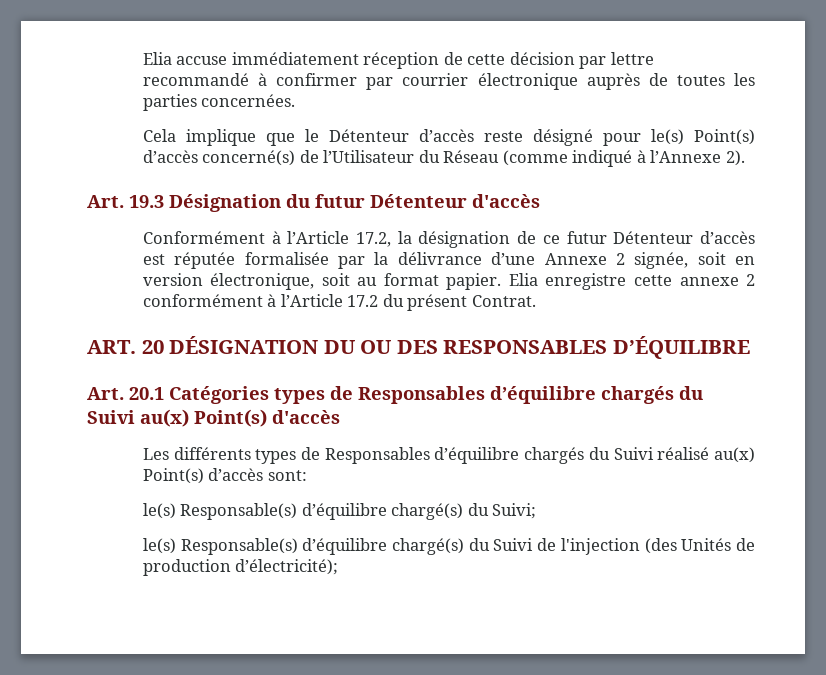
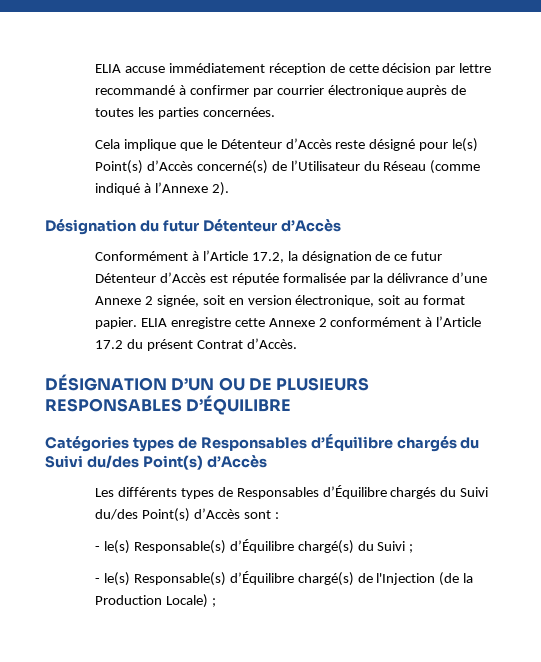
[142,52,172,65] Elia -> [94,64,121,73] ELIA
[418,129,474,142] d’accès -> [285,138,332,149] d’Accès
[142,150,198,163] d’accès -> [146,160,193,171] d’Accès
[87,195,164,208] Art. 19.3 -> (229, 189) none
[472,194,540,208] d'accès -> [280,219,341,232] d’Accès
[700,231,755,244] d’accès -> [159,272,206,283] d’Accès
[508,273,538,286] Elia -> [140,318,167,327] ELIA
[679,277,739,286] annexe -> [268,318,315,327] Annexe
[471,295,536,307] [87,336,438,354] Contrat. // ART. 20 DÉSIGNATION DU OU DES -> [196,338,297,349] [45,374,370,391] Contrat d’Accès. // DÉSIGNATION D’UN OU DE PLUSIEURS
[87,387,164,400] Art. 20.1 -> (292, 405) none
[490,386,703,404] [87,409,340,427] d’équilibre chargés du Suivi au(x) Point(s) d'accès -> [310,434,480,452] [45,455,267,470] d’Équilibre chargés du Suivi du/des Point(s) d’Accès
[434,447,756,464] [142,468,307,484] [142,503,537,520] [142,538,756,555] [142,559,339,576] d’équilibre chargés du Suivi réalisé au(x) Point(s) d’accès sont: // le(s) Responsable(s) d’équilibre chargé(s) du Suivi; // le(s) Responsable(s) d’équilibre chargé(s) du Suivi de l'injection (des Unités de production d’électricité); -> [322,485,489,499] [94,508,279,522] [94,539,414,554] [94,571,474,586] [94,594,216,608] d’Équilibre chargés du Suivi du/des Point(s) d’Accès sont : // - le(s) Responsable(s) d’Équilibre chargé(s) du Suivi ; // - le(s) Responsable(s) d’Équilibre chargé(s) de l'Injection (de la Production Locale) ;

